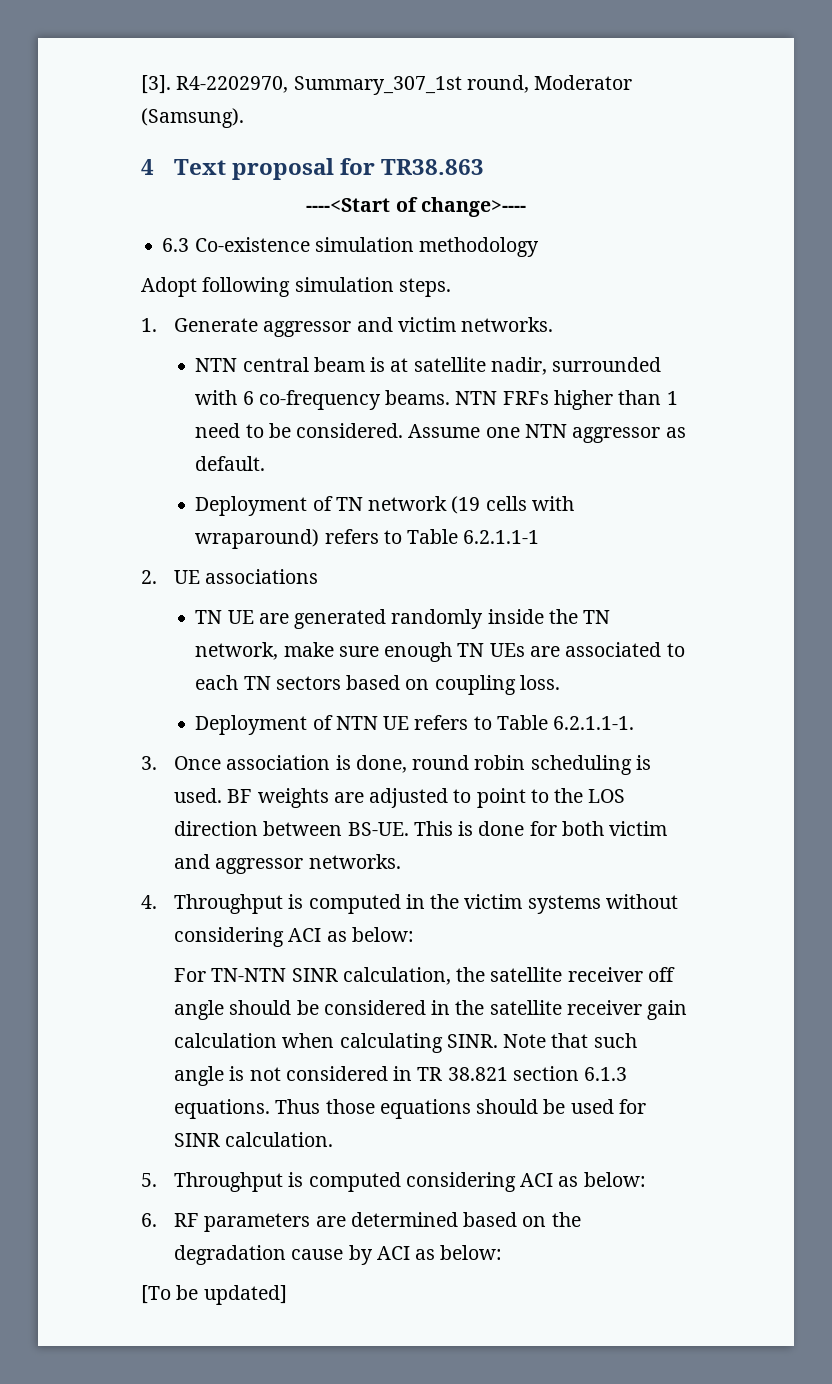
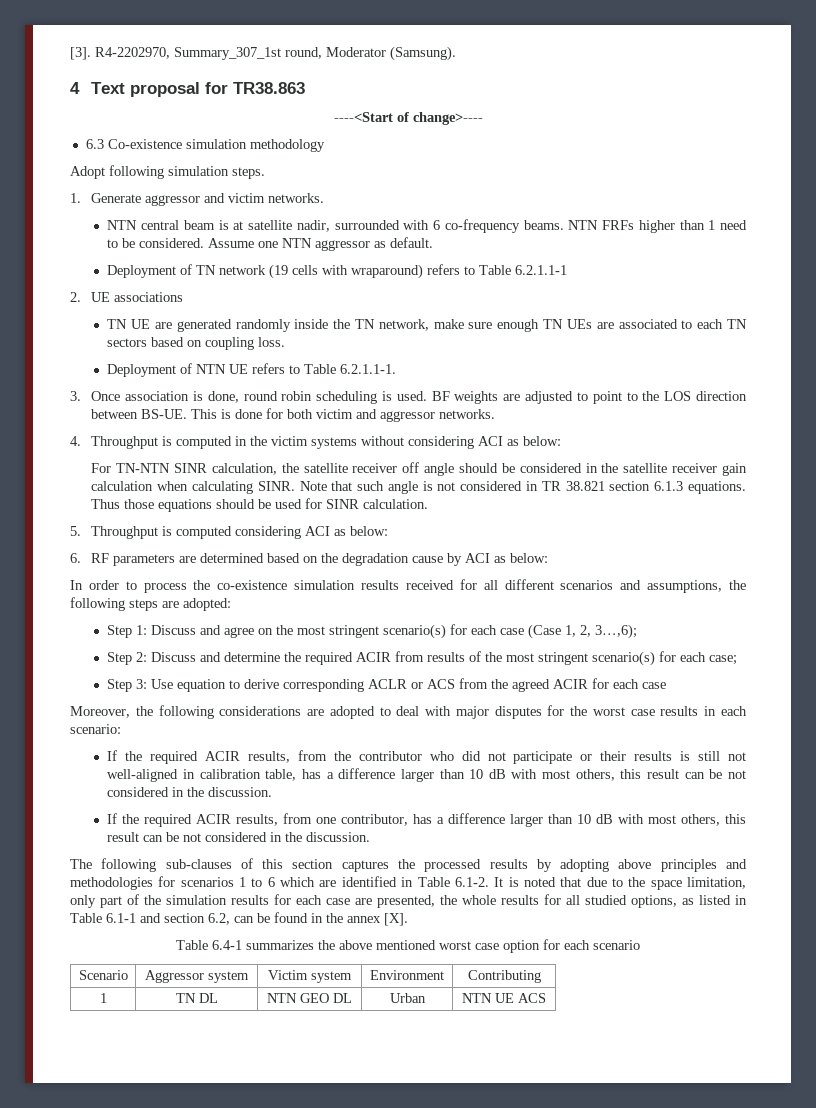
[141,1285,287,1305] [To be updated] -> [70,579,747,593] [70,597,231,611] [107,624,638,639] [107,651,738,666] [107,678,667,692] [70,705,747,719] [70,724,121,734] [107,750,746,764] [107,768,746,782] [107,787,273,797] [107,813,746,827] [107,832,371,842] [70,858,748,872] [70,876,747,890] [70,894,747,908] [70,912,408,926] [176,939,640,953] [78,970,128,980] [145,970,249,983] [268,970,352,983] [370,970,444,980] [467,970,541,983] [99,993,107,1003] [175,993,218,1003] [267,993,352,1003] [389,993,426,1003] [462,993,546,1003] In order to process the co-existence simulation results received for all different scenarios and assumptions, the following steps are adopted: // Step 1: Discuss and agree on the most stringent scenario(s) for each case (Case 1, 2, 3…,6); // Step 2: Discuss and determine the required ACIR from results of the most stringent scenario(s) for each case; // Step 3: Use equation to derive corresponding ACLR or ACS from the agreed ACIR for each case // Moreover, the following considerations are adopted to deal with major disputes for the worst case results in each scenario: // If the required ACIR results, from the contributor who did not participate or their results is still not well-aligned in calibration table, has a difference larger than 10 dB with most others, this result can be not considered in the discussion. // If the required ACIR results, from one contributor, has a difference larger than 10 dB with most others, this result can be not considered in the discussion. // The following sub-clauses of this section captures the processed results by adopting above principles and methodologies for scenarios 1 to 6 which are identified in Table 6.1-2. It is noted that due to the space limitation, only part of the simulation results for each case are presented, the whole results for all studied options, as listed in Table 6.1-1 and section 6.2, can be found in the annex [X]. // Table 6.4-1 summarizes the above mentioned worst case option for each scenario // Scenario | Aggressor system | Victim system | Environment | Contributing // 1 | TN DL | NTN GEO DL | Urban | NTN UE ACS

